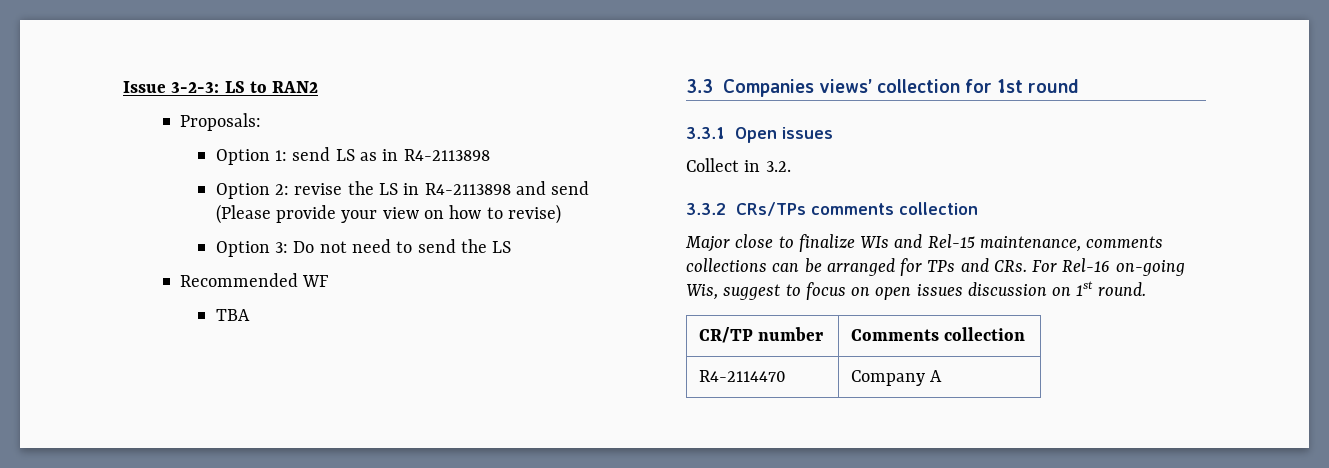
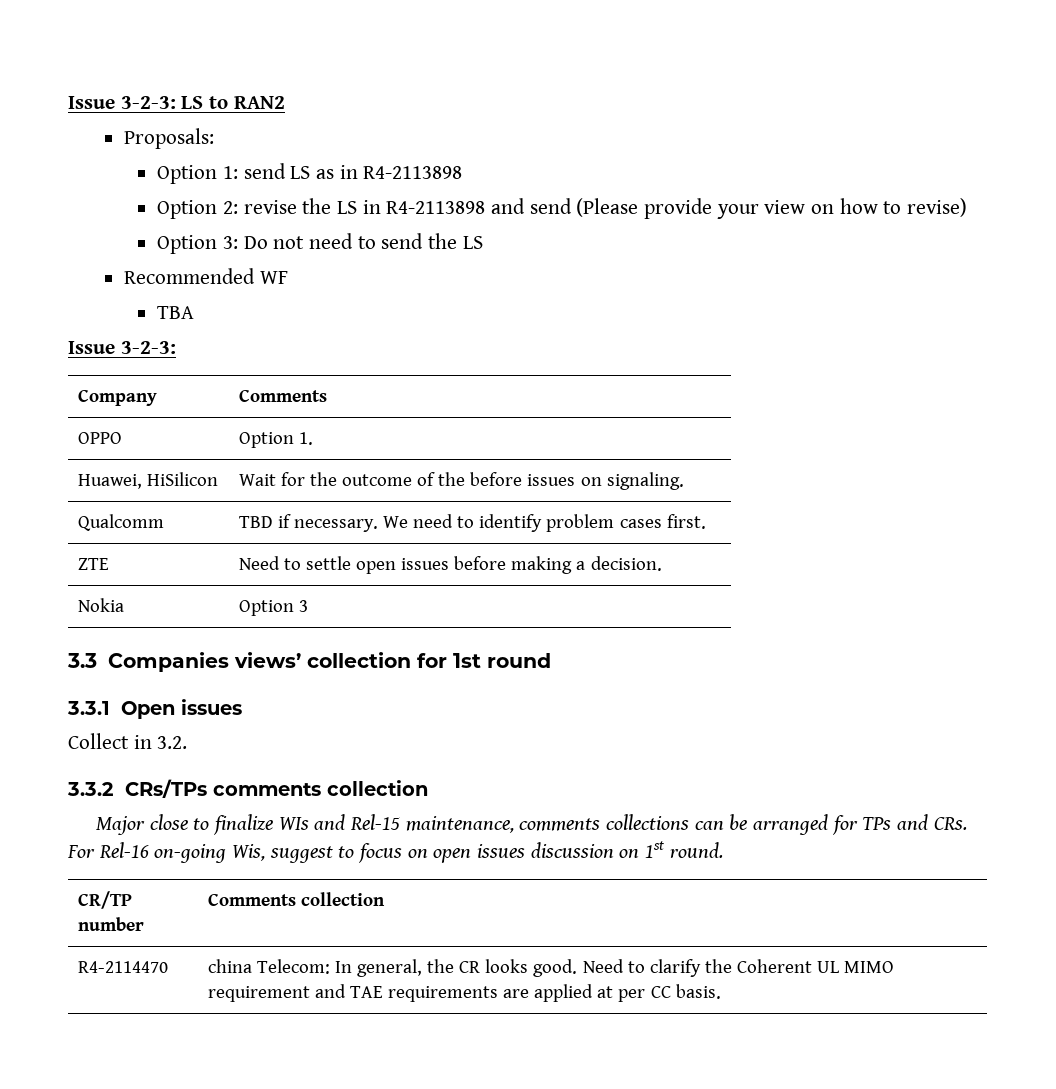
(250, 315) none -> [68,341,176,354] [77,389,157,406] [238,389,327,402] [77,432,122,444] [238,432,313,448] [77,472,218,489] [238,472,684,490] [77,514,164,531] [238,514,706,532] [77,558,109,570] [238,556,662,574] [77,598,124,612] [238,600,308,616] // Issue 3-2-3: // Company | Comments // OPPO | Option 1. // Huawei, HiSilicon | Wait for the outcome of the before issues on signaling. // Qualcomm | TBD if necessary. We need to identify problem cases first. // ZTE | Need to settle open issues before making a decision. // Nokia | Option 3
[850,370,942,386] Company A -> [207,959,895,977] [207,984,721,1002] china Telecom: In general, the CR looks good. Need to clarify the Coherent UL MIMO requirement and TAE requirements are applied at per CC basis.

